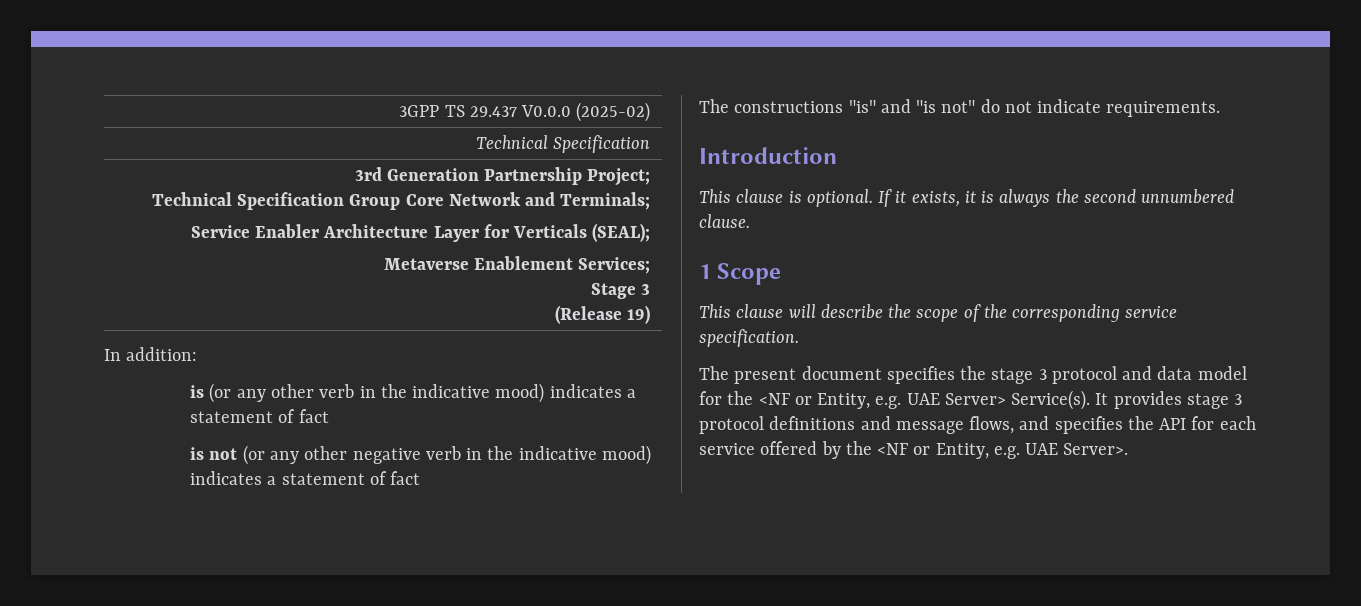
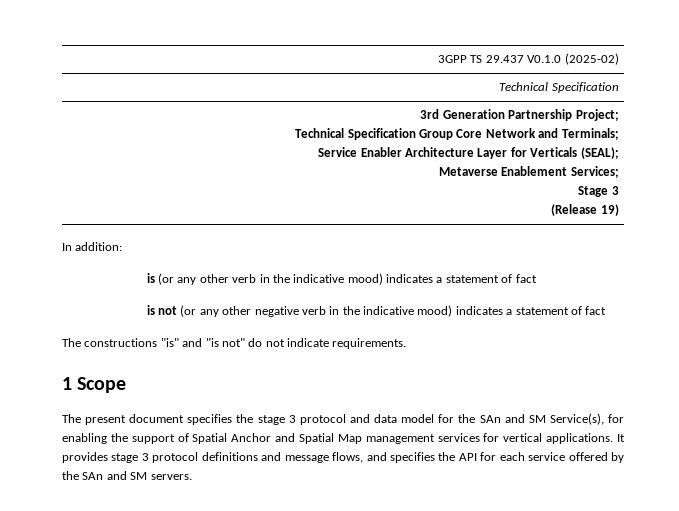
[521,105,572,117] V0.0.0 -> [527,55,562,63] V0.1.0
[699,147,837,164] [699,189,1235,207] [699,214,750,228] [699,263,782,285] [699,304,1178,322] [699,329,799,347] Introduction // This clause is optional. If it exists, it is always the second unnumbered clause. // 1 Scope // This clause will describe the scope of the corresponding service specification. -> [62,377,127,393] 1 Scope
[758,390,1091,410] <NF or Entity, e.g. UAE Server> Service(s). -> [479,413,625,425] [62,433,614,444] SAn and SM Service(s), for enabling the support of Spatial Anchor and Spatial Map management services for vertical applications.
[877,443,1129,459] <NF or Entity, e.g. UAE Server>. -> [82,471,192,480] SAn and SM servers.

